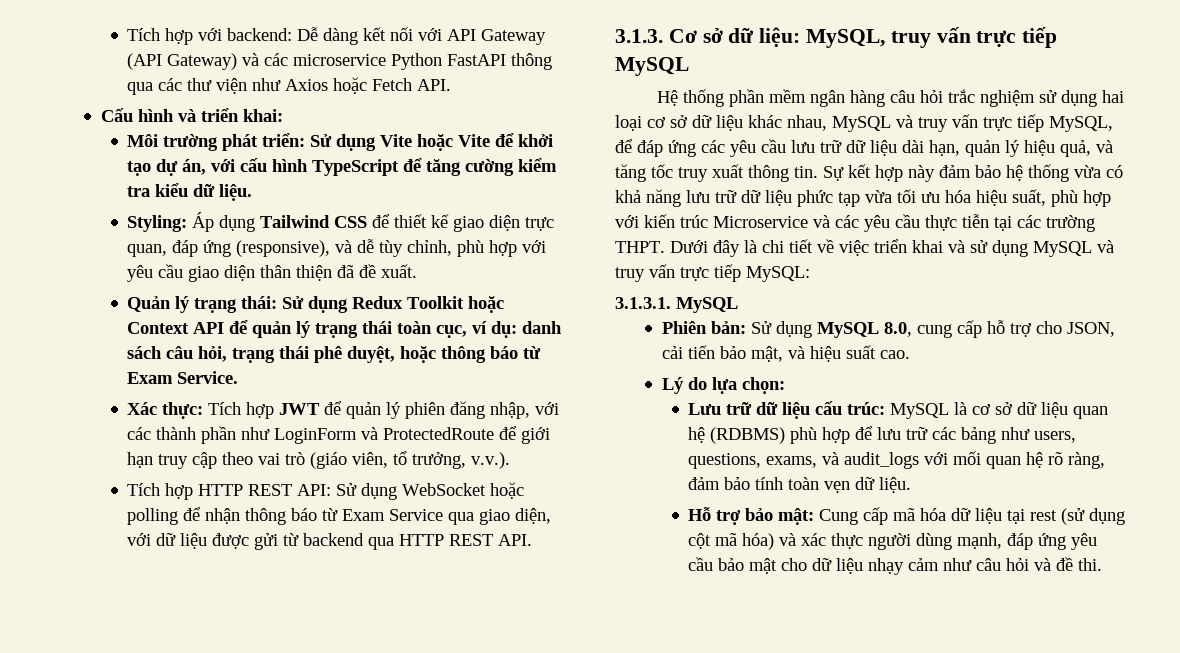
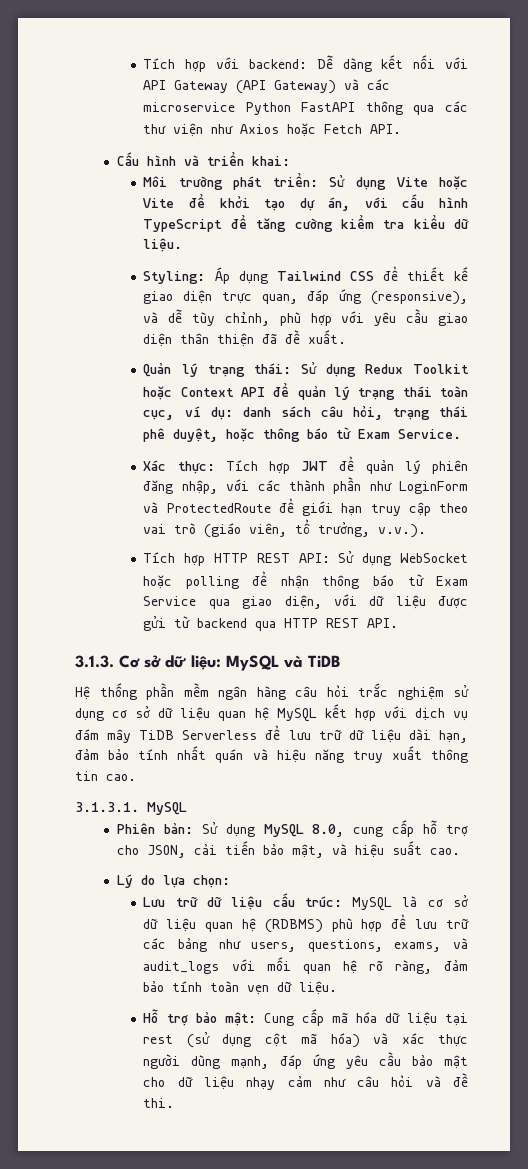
[806,27,1058,48] [615,57,689,76] MySQL, truy vấn trực tiếp MySQL -> [226,655,340,671] MySQL và TiDB
[1102,90,1125,103] [615,114,1113,132] [615,139,786,157] hai loại cơ sở dữ liệu khác nhau, MySQL và truy vấn trực tiếp MySQL, để đáp ứng các yêu cầu -> [112,704,468,722] [75,725,281,743] cơ sở dữ liệu quan hệ MySQL kết hợp với dịch vụ đám mây TiDB Serverless để
[965,140,1113,157] [615,164,1123,182] [615,189,1111,207] [615,214,1095,232] [615,239,1114,257] [615,264,810,282] quản lý hiệu quả, và tăng tốc truy xuất thông tin. Sự kết hợp này đảm bảo hệ thống vừa có khả năng lưu trữ dữ liệu phức tạp vừa tối ưu hóa hiệu suất, phù hợp với kiến trúc Microservice và các yêu cầu thực tiễn tại các trường THPT. Dưới đây là chi tiết về việc triển khai và sử dụng MySQL và truy vấn trực tiếp MySQL: -> [75,746,469,763] [75,771,136,781] đảm bảo tính nhất quán và hiệu năng truy xuất thông tin cao.

